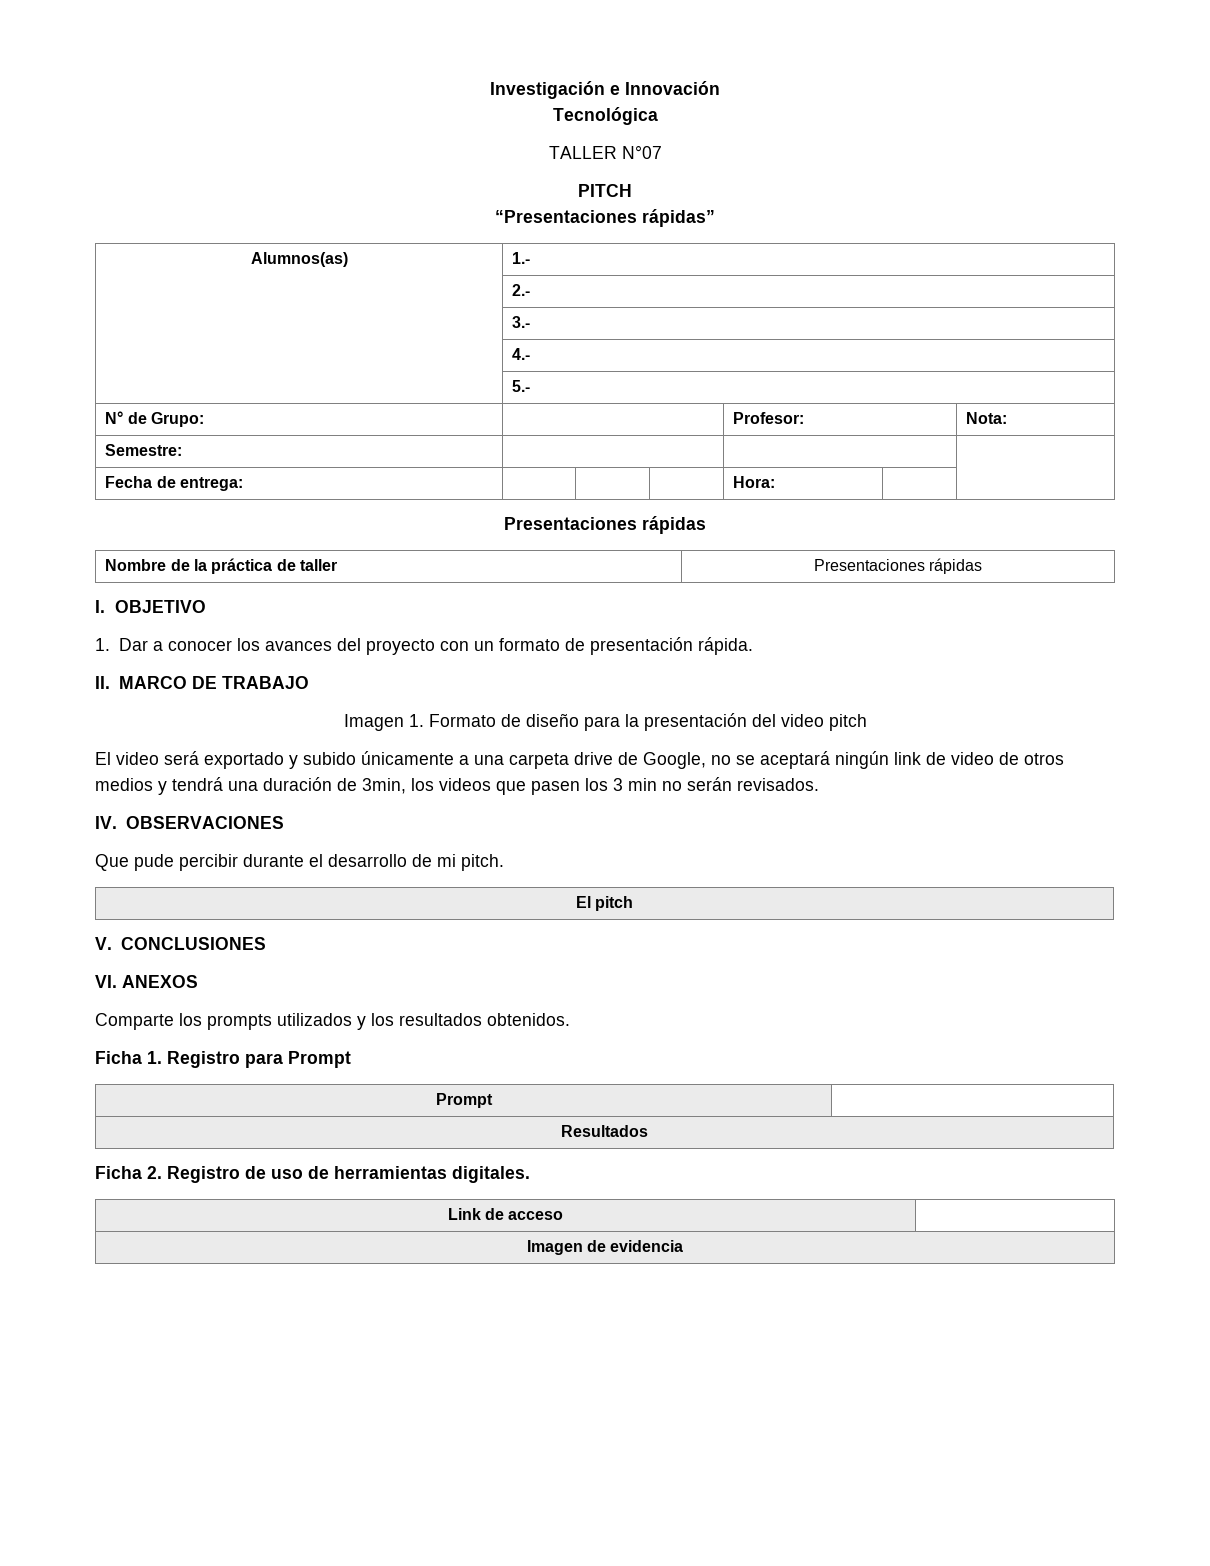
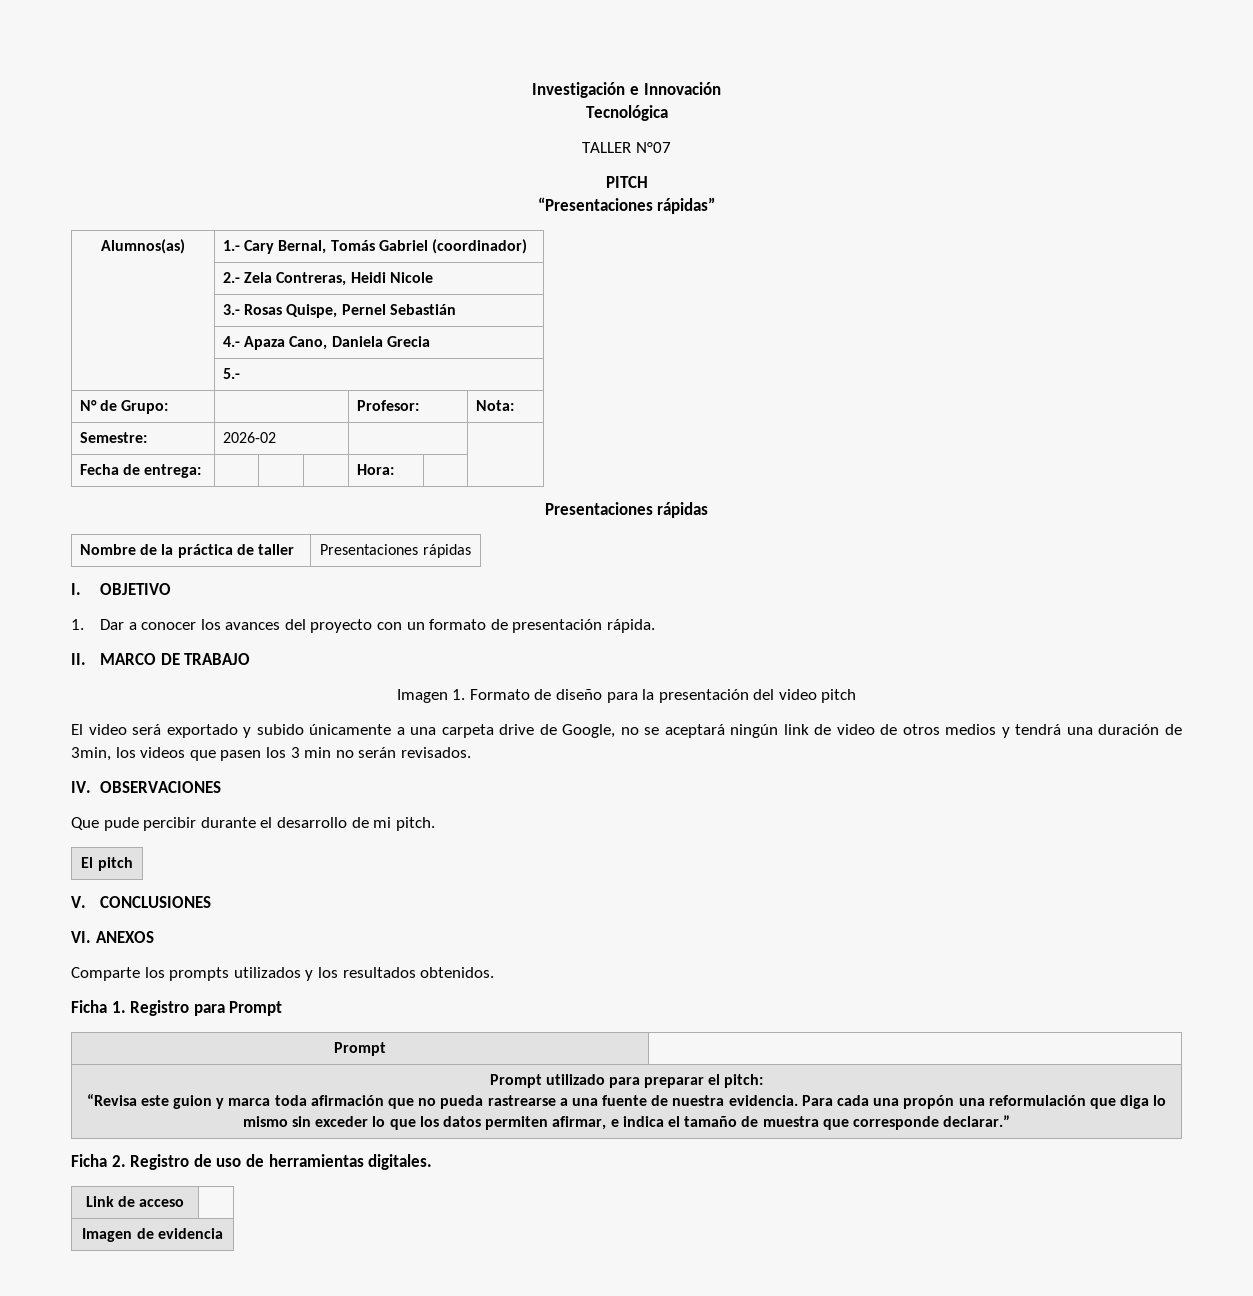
[512,284,531,296] [512,316,531,328] [512,348,531,360] // | 2.- // | 3.- // | 4.- -> [244,239,528,254] [223,272,433,286] [223,304,456,318] [223,336,430,350] Cary Bernal, Tomás Gabriel (coordinador) // | 2.- Zela Contreras, Heidi Nicole // | 3.- Rosas Quispe, Pernel Sebastián // | 4.- Apaza Cano, Daniela Grecia
(183, 450) none -> [223,432,277,443] 2026-02
[561,1125,648,1137] Resultados -> [489,1074,764,1088] [86,1094,1167,1109] [242,1115,1011,1130] Prompt utilizado para preparar el pitch: // “Revisa este guion y marca toda afirmación que no pueda rastrearse a una fuente de nuestra evidencia. Para cada una propón una reformulación que diga lo mismo sin exceder lo que los datos permiten afirmar, e indica el tamaño de muestra que corresponde declarar.”

